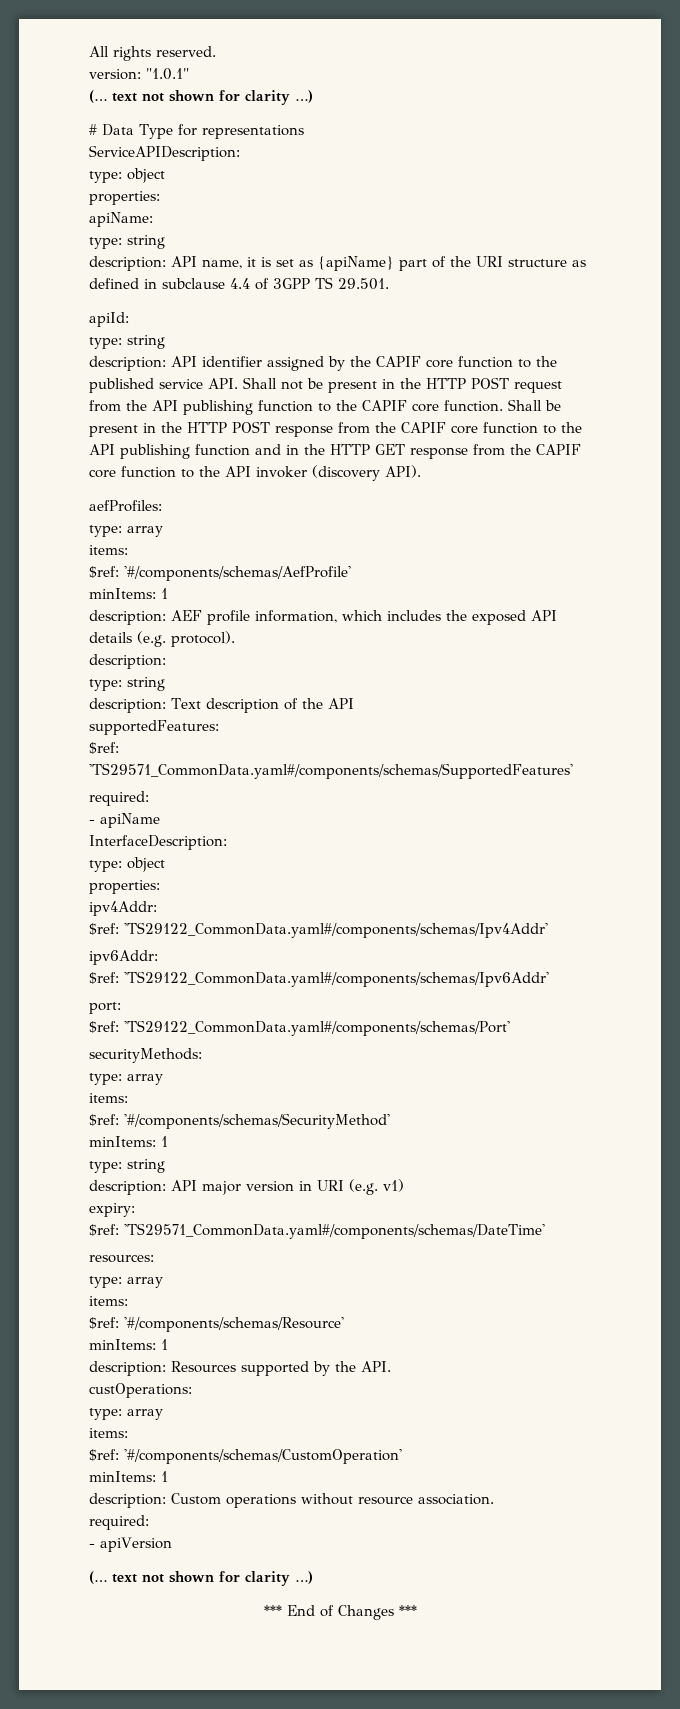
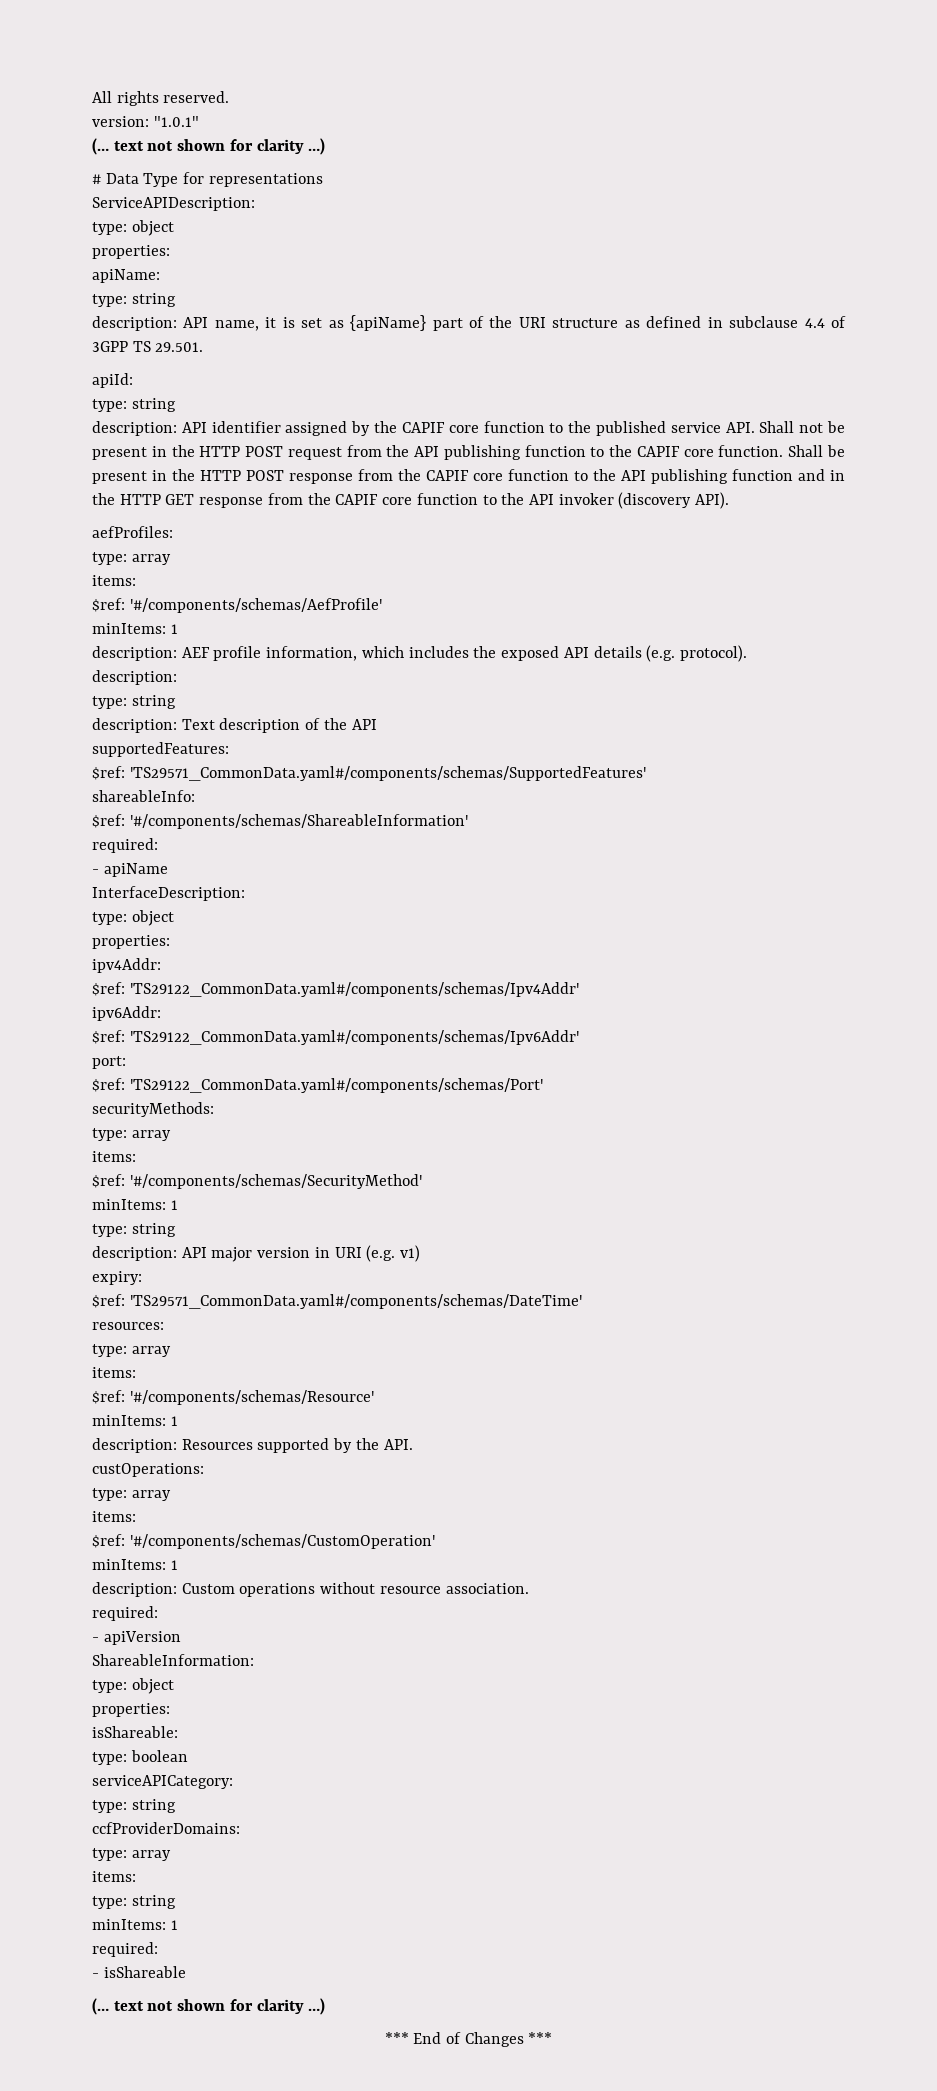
(573, 771) none -> [92,790,195,802] [92,814,468,829] // shareableInfo: // $ref: '#/components/schemas/ShareableInformation'
(172, 1544) none -> [92,1654,254,1666] [92,1678,174,1694] [92,1703,170,1717] [92,1726,178,1738] [92,1750,188,1765] [92,1775,233,1789] [92,1799,176,1813] [92,1822,240,1834] [92,1848,171,1861] [92,1871,136,1882] [92,1895,176,1909] [92,1919,178,1930] [92,1942,158,1957] [92,1966,186,1978] // ShareableInformation: // type: object // properties: // isShareable: // type: boolean // serviceAPICategory: // type: string // ccfProviderDomains: // type: array // items: // type: string // minItems: 1 // required: // - isShareable

